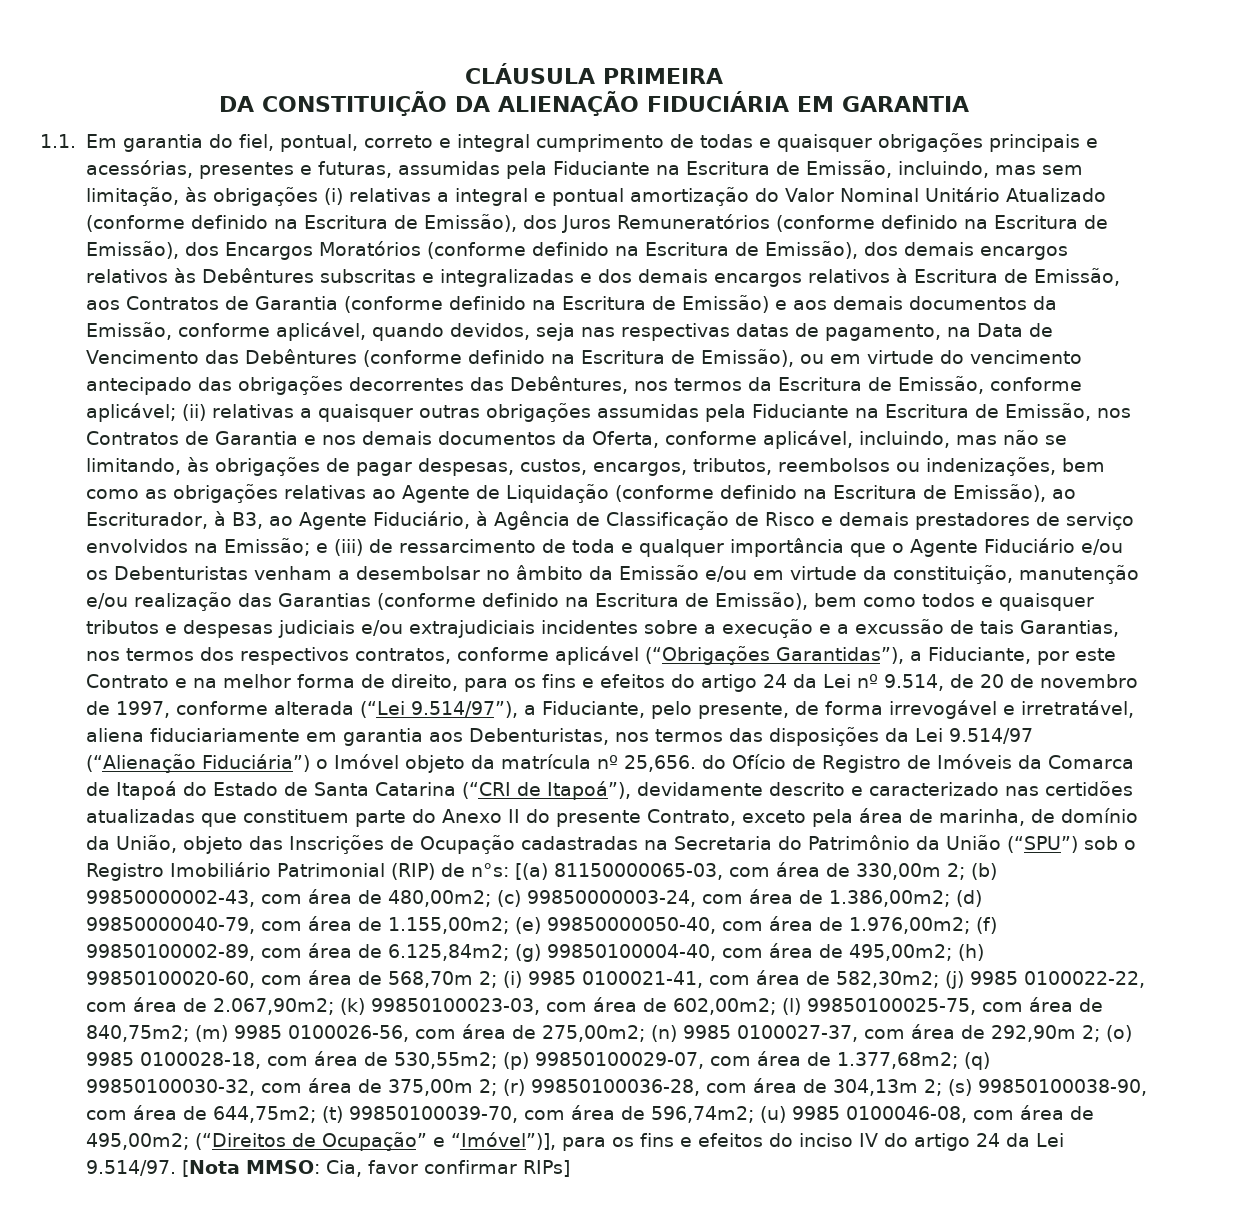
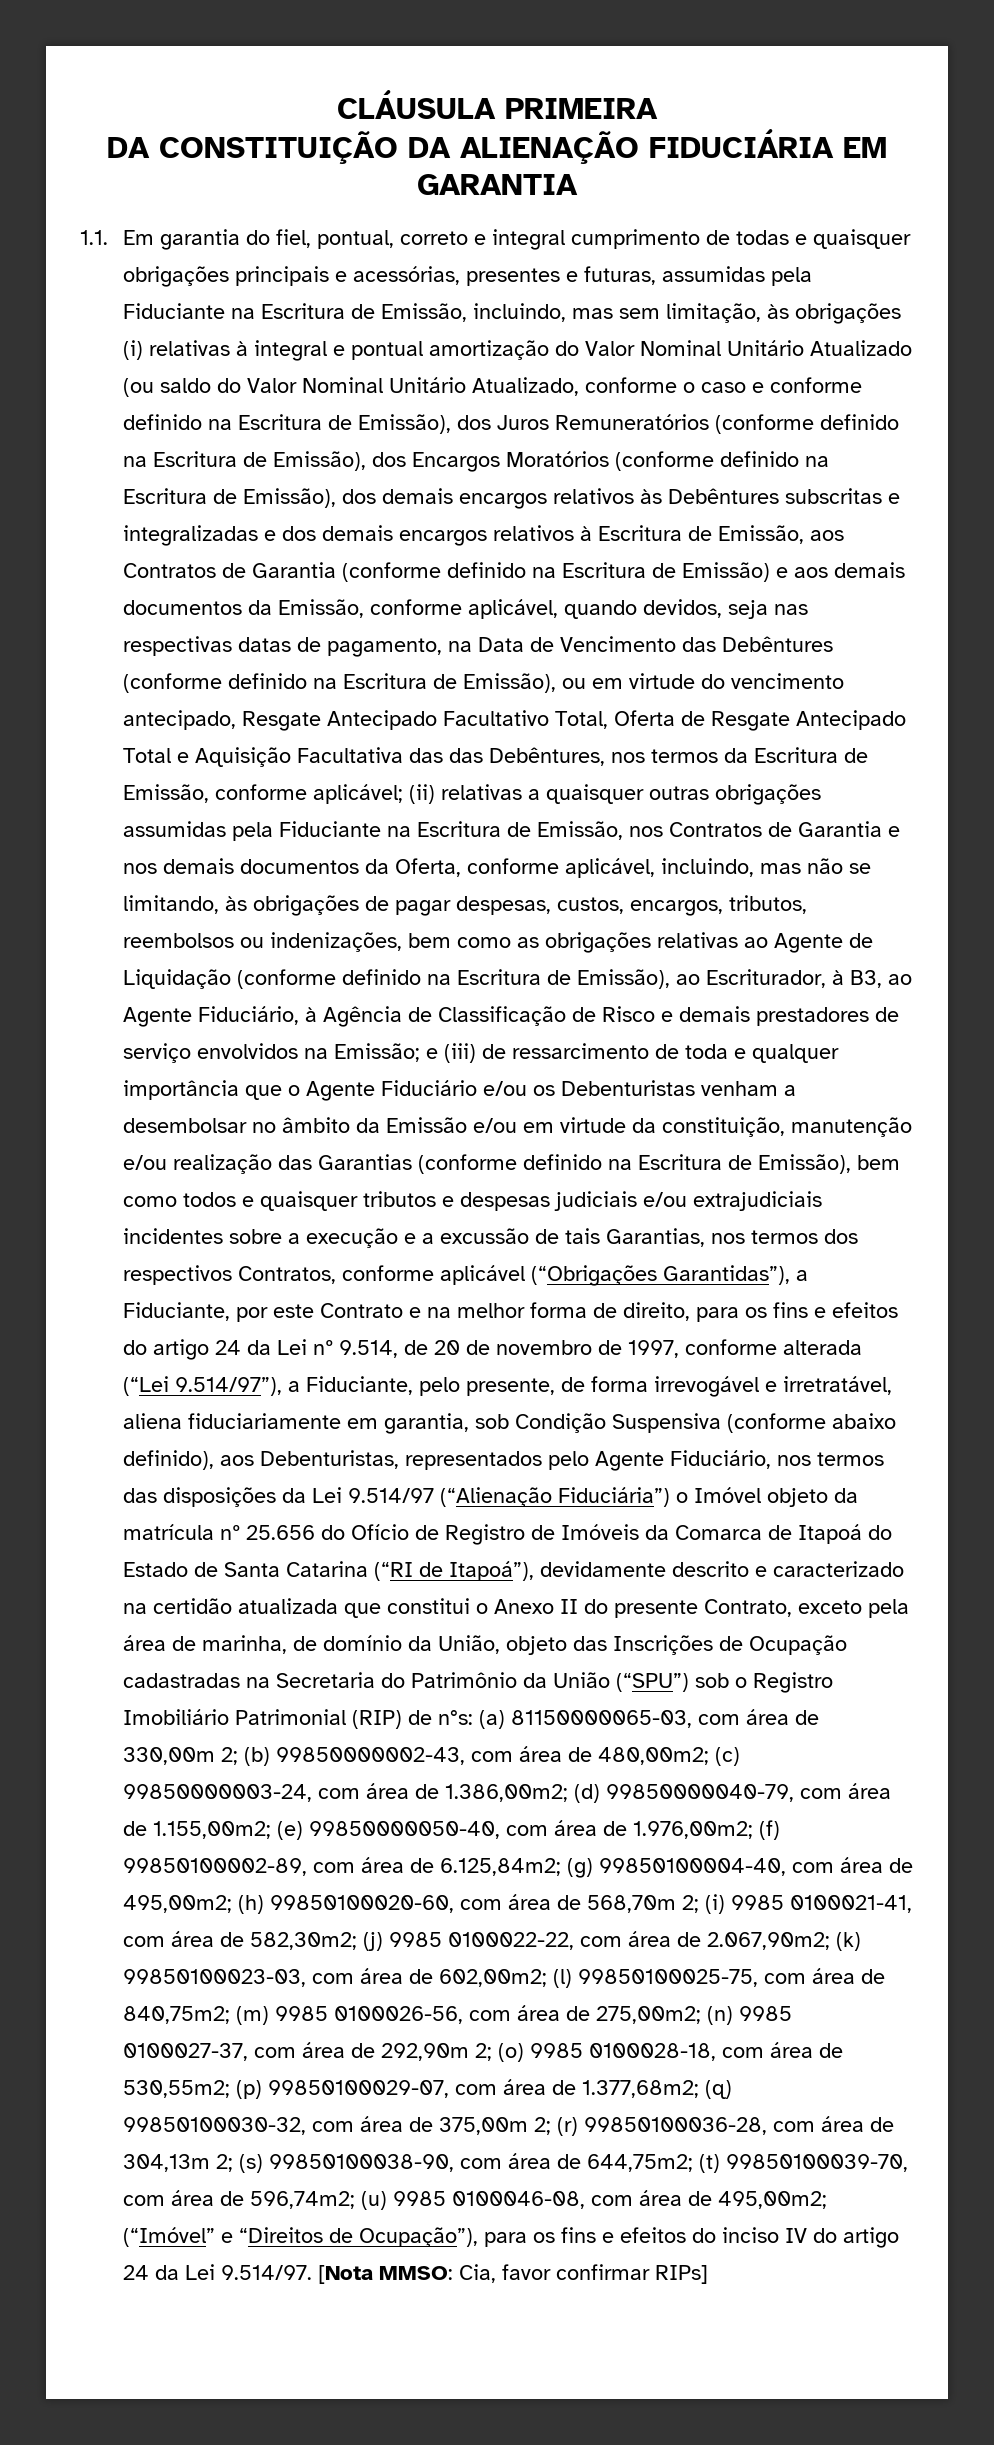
[436,192,449,202] a -> [236,341,249,356] à
[85,215,185,232] (conforme -> [123,377,863,397] (ou saldo do Valor Nominal Unitário Atualizado, conforme o caso e conforme
[85,376,464,395] antecipado das obrigações decorrentes -> [123,710,907,731] [123,747,444,767] antecipado, Resgate Antecipado Facultativo Total, Oferta de Resgate Antecipado Total e Aquisição Facultativa das
[354,648,451,664] contratos, -> [238,1266,337,1284] Contratos,
[342,728,609,746] garantia aos Debenturistas, -> [384,1413,897,1434] [123,1450,772,1471] garantia, sob Condição Suspensiva (conforme abaixo definido), aos Debenturistas, representados pelo Agente Fiduciário,
[624,755,697,772] 25,656. -> [246,1525,316,1540] 25.656
[461,782,511,799] (“CRI -> [374,1562,414,1581] (“RI
[1004,781,1133,796] [85,809,436,827] nas certidões atualizadas que constituem parte do -> [123,1598,489,1618] na certidão atualizada que constitui o
[515,863,549,880] [(a) -> [479,1710,506,1729] (a)
[194,1132,556,1151] (“Direitos de Ocupação” e “Imóvel”)], -> [123,2227,479,2247] (“Imóvel” e “Direitos de Ocupação”),

